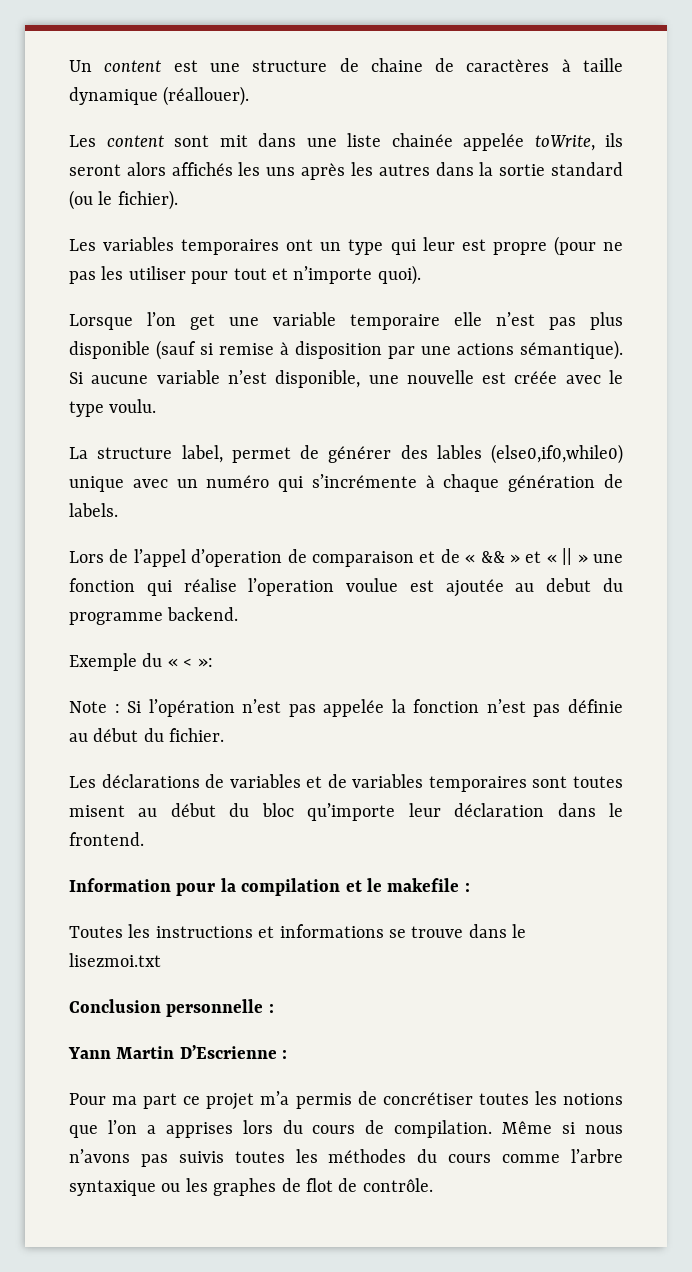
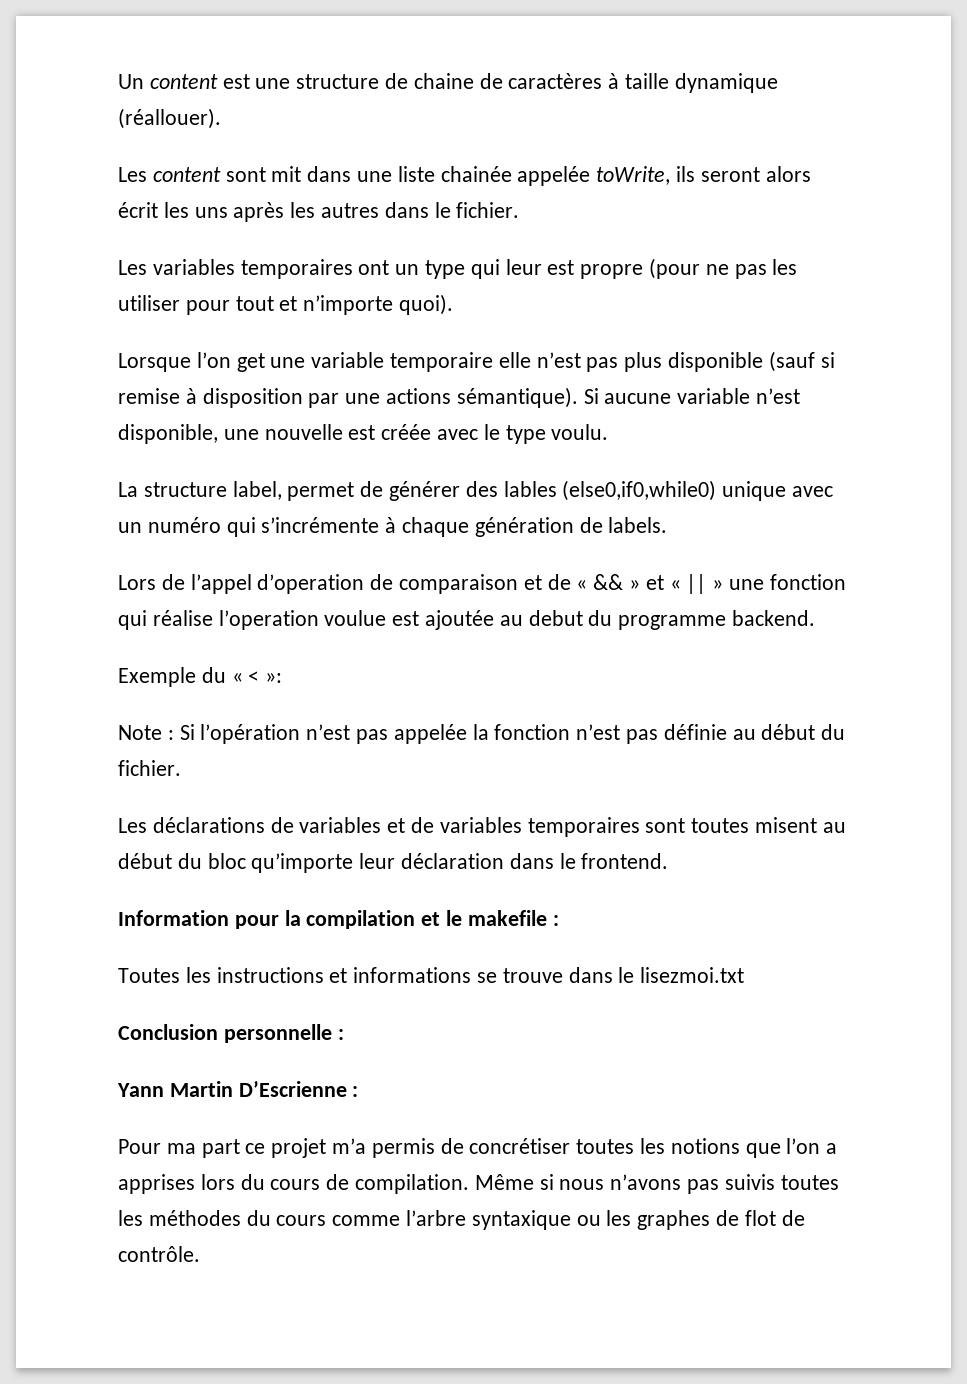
[171,162,233,176] affichés -> [118,202,158,218] écrit
[479,162,623,176] [69,190,178,210] la sortie standard (ou le fichier). -> [434,202,520,218] le fichier.

